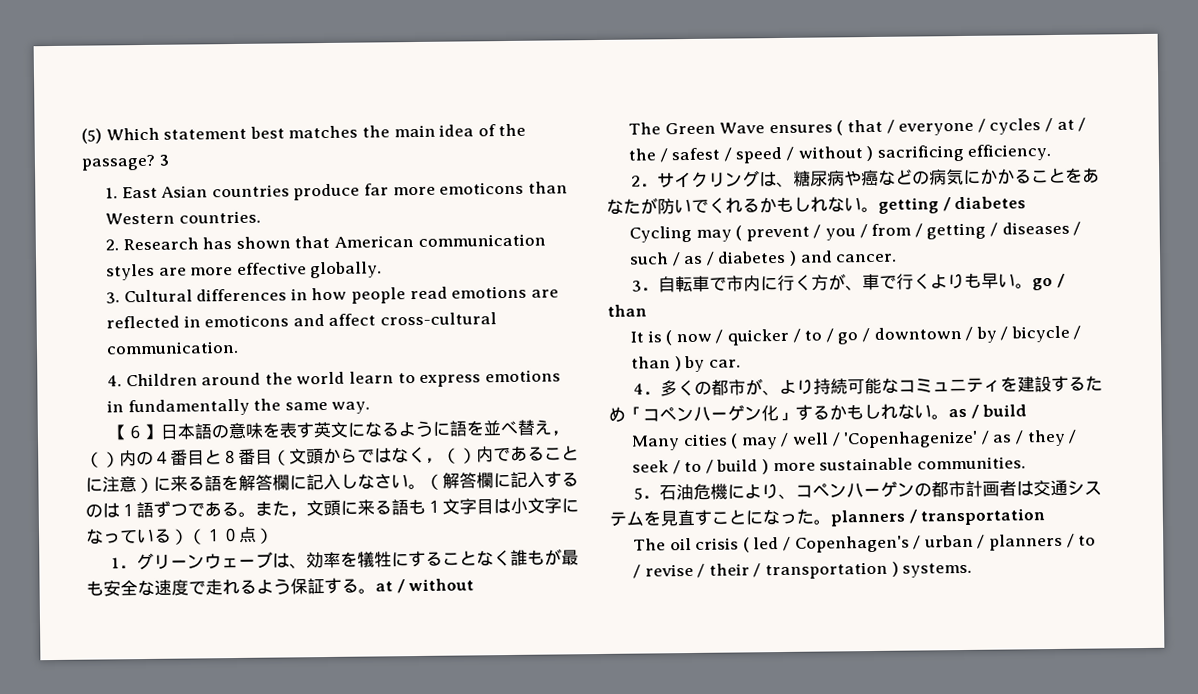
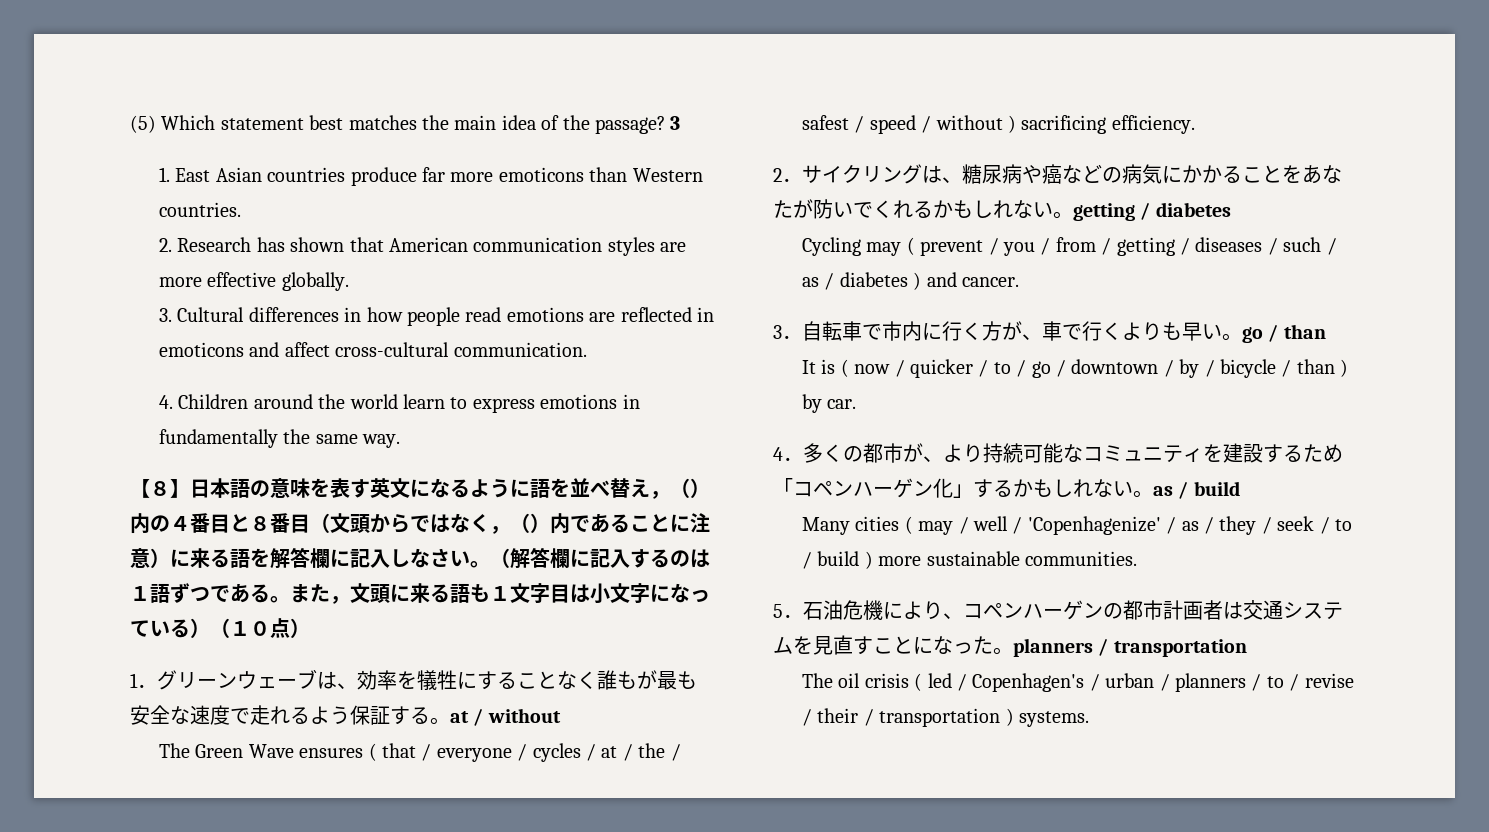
[126,424,145,440] ６ -> [150,481,170,496] ８

